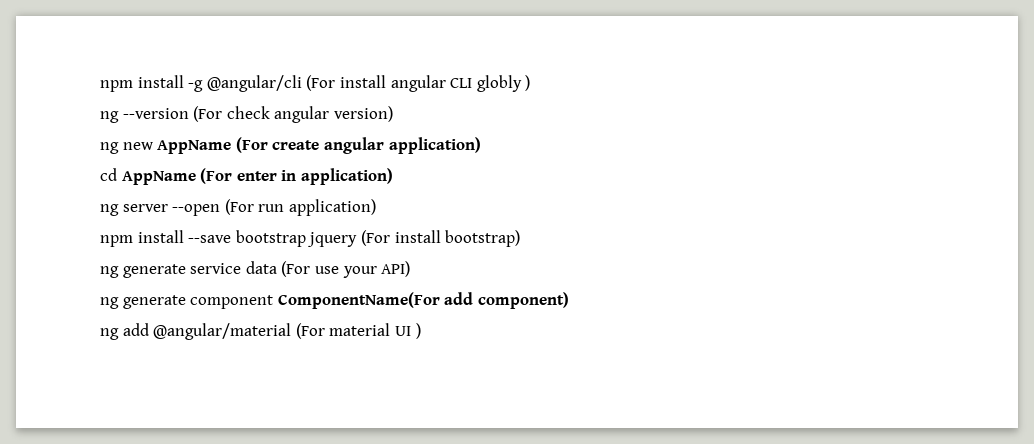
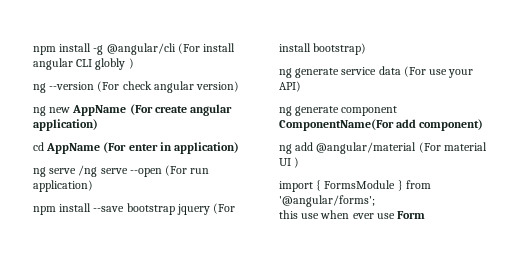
[122,204,168,212] server -> [49,165,128,177] serve /ng serve
(421, 331) none -> [279,180,431,192] [279,195,375,207] [279,210,426,219] // import { FormsModule } from '@angular/forms'; // this use when ever use Form

